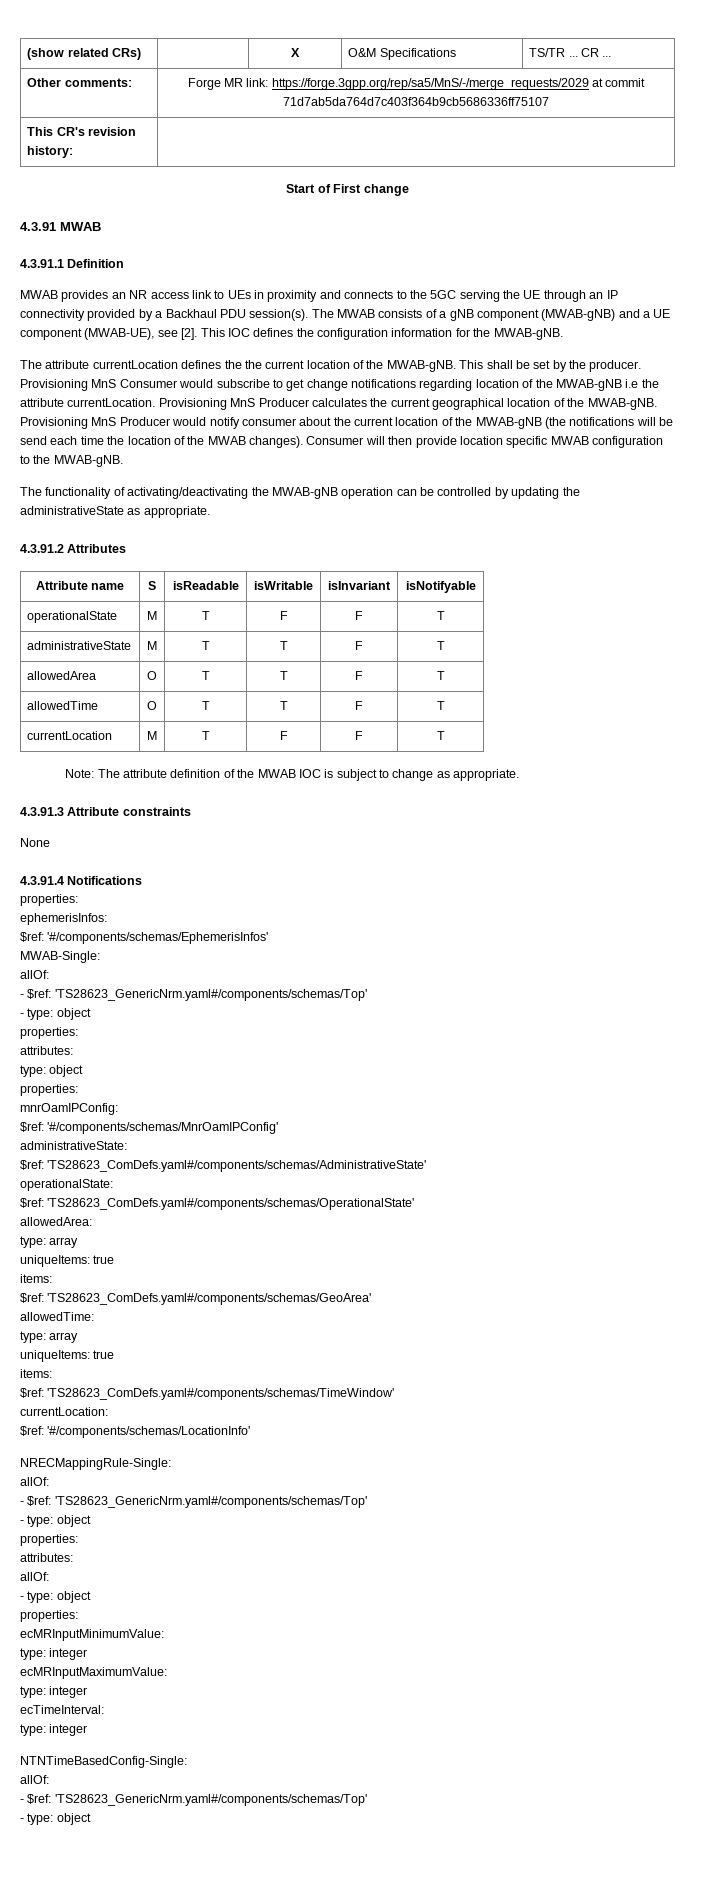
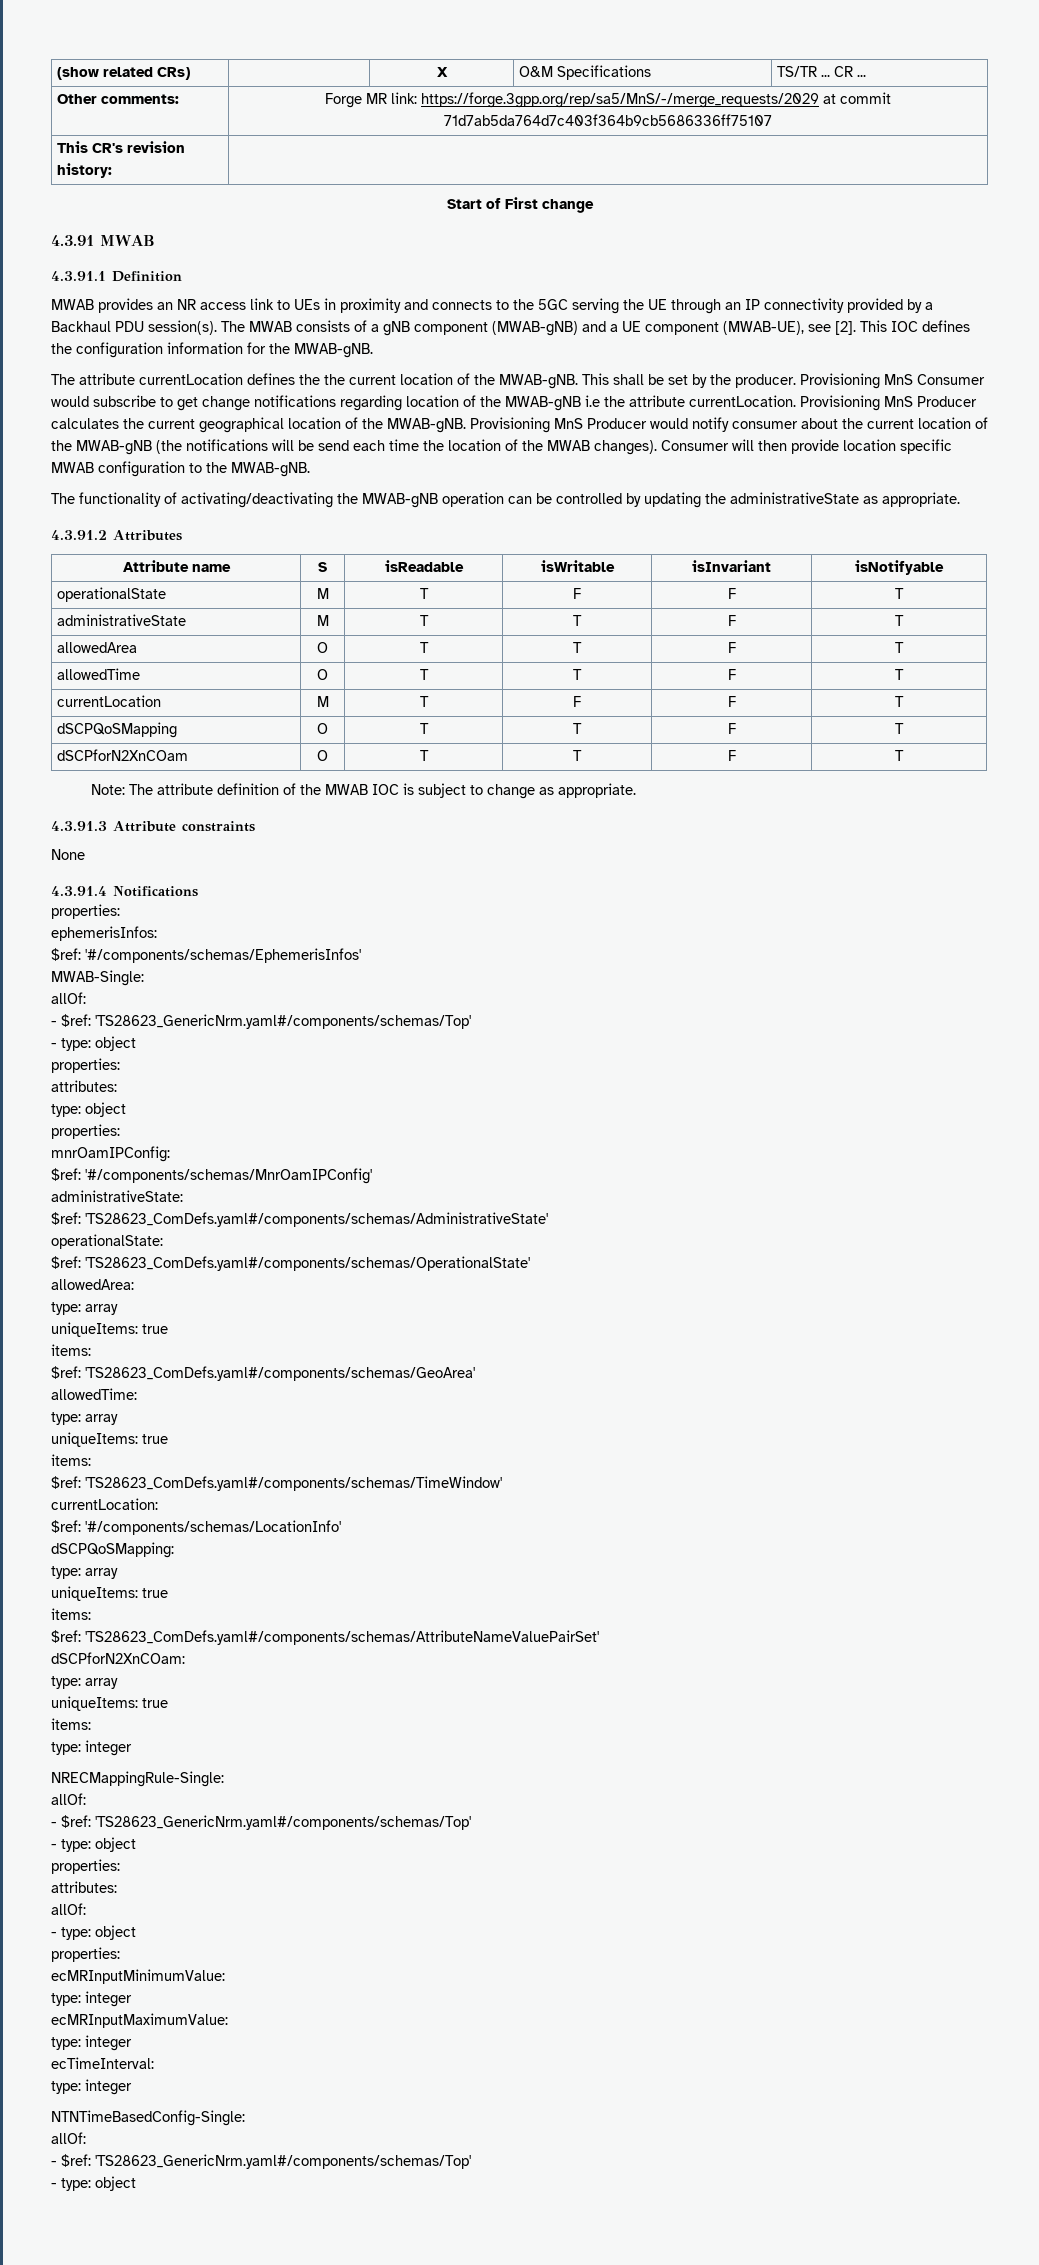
(445, 735) none -> [57,722,178,738] [317,723,328,734] [419,723,429,734] [573,723,582,734] [727,723,736,734] [895,723,904,734] [57,749,189,761] [317,750,328,761] [419,750,429,761] [573,750,582,761] [727,750,736,761] [895,750,904,761] // dSCPQoSMapping | O | T | T | F | T // dSCPforN2XnCOam | O | T | T | F | T
(251, 1432) none -> [51,1542,174,1558] [51,1566,118,1579] [51,1586,168,1601] [51,1608,91,1620] [51,1630,599,1645] [51,1652,185,1664] [51,1676,118,1689] [51,1696,168,1711] [51,1718,91,1730] [51,1740,132,1756] // dSCPQoSMapping: // type: array // uniqueItems: true // items: // $ref: 'TS28623_ComDefs.yaml#/components/schemas/AttributeNameValuePairSet' // dSCPforN2XnCOam: // type: array // uniqueItems: true // items: // type: integer

